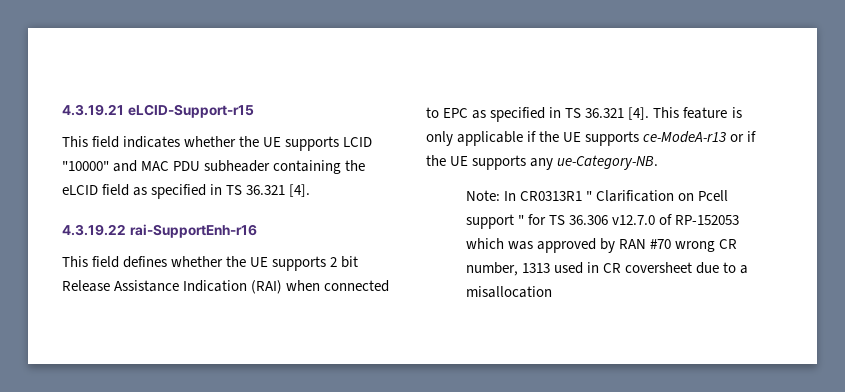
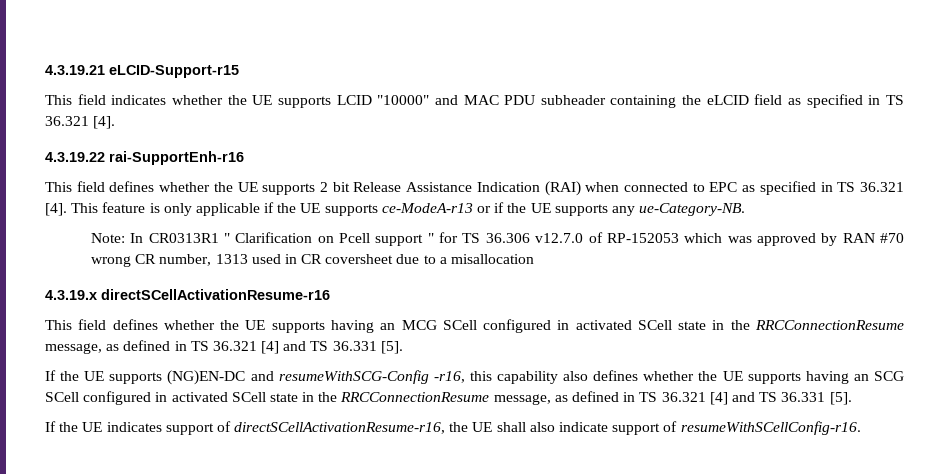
(552, 292) none -> [45,289,330,300] [45,319,905,333] [45,340,403,354] [45,370,904,385] [45,391,852,405] [45,421,861,435] // 4.3.19.x directSCellActivationResume-r16 // This field defines whether the UE supports having an MCG SCell configured in activated SCell state in the RRCConnectionResume message, as defined in TS 36.321 [4] and TS 36.331 [5]. // If the UE supports (NG)EN-DC and resumeWithSCG-Config -r16, this capability also defines whether the UE supports having an SCG SCell configured in activated SCell state in the RRCConnectionResume message, as defined in TS 36.321 [4] and TS 36.331 [5]. // If the UE indicates support of directSCellActivationResume-r16, the UE shall also indicate support of resumeWithSCellConfig-r16.

